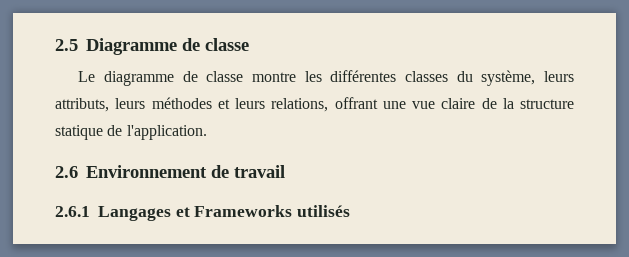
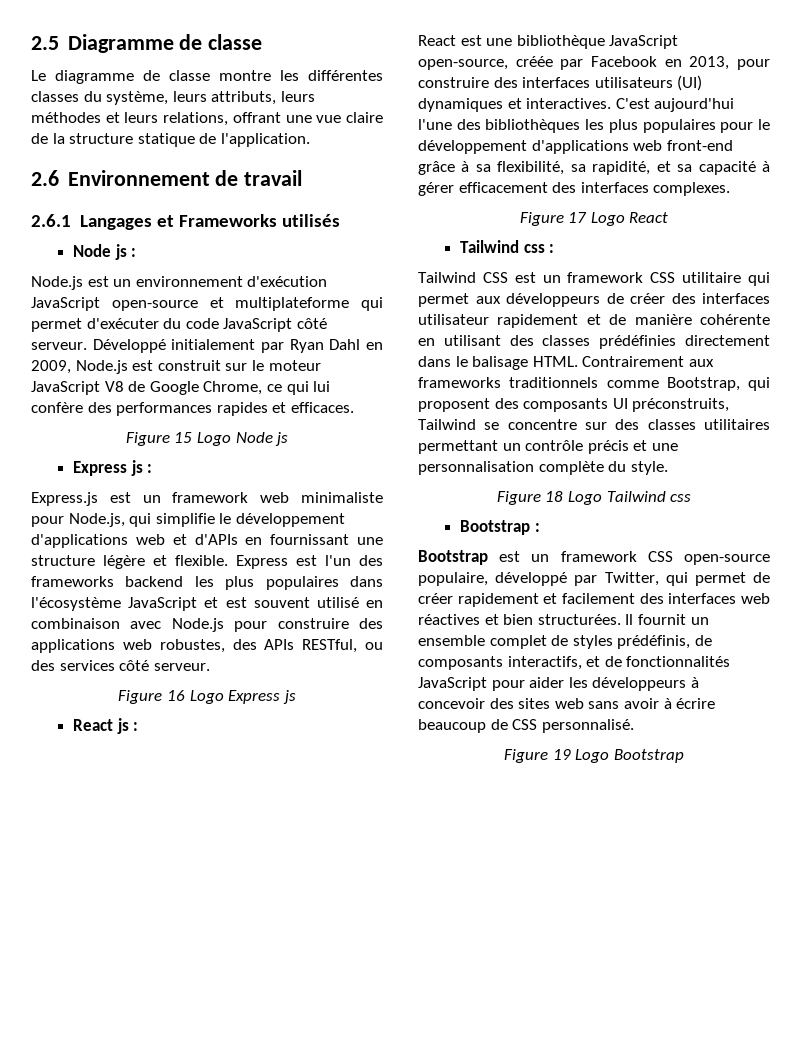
(351, 211) none -> [73,244,137,260] [31,276,328,290] [31,297,383,311] [31,318,327,332] [31,339,383,353] [31,360,321,374] [31,381,331,395] [31,402,354,416] [125,432,289,446] [73,460,153,476] [31,492,384,506] [31,513,345,527] [31,534,383,548] [31,555,383,569] [31,576,383,590] [31,597,383,611] [31,618,383,632] [31,639,383,653] [31,660,210,671] [118,690,296,704] [73,718,139,734] [418,35,679,49] [418,56,770,70] [418,75,703,91] [418,98,735,112] [418,119,770,133] [418,140,733,154] [418,161,770,175] [418,182,731,196] [519,212,669,226] [460,240,555,253] [418,272,770,286] [418,293,770,307] [418,314,770,328] [418,335,770,349] [418,356,714,370] [418,377,770,391] [418,398,730,412] [418,419,770,430] [418,440,678,454] [418,461,668,475] [496,491,692,505] [460,520,540,535] [418,550,770,565] [418,572,770,586] [418,593,770,607] [418,614,709,625] [418,635,712,649] [418,656,731,670] [418,677,699,691] [418,698,716,709] [418,719,634,733] [504,749,684,763] // Node js : // Node.js est un environnement d'exécution JavaScript open-source et multiplateforme qui permet d'exécuter du code JavaScript côté serveur. Développé initialement par Ryan Dahl en 2009, Node.js est construit sur le moteur JavaScript V8 de Google Chrome, ce qui lui confère des performances rapides et efficaces. // Figure 15 Logo Node js // Express js : // Express.js est un framework web minimaliste pour Node.js, qui simplifie le développement d'applications web et d'APIs en fournissant une structure légère et flexible. Express est l'un des frameworks backend les plus populaires dans l'écosystème JavaScript et est souvent utilisé en combinaison avec Node.js pour construire des applications web robustes, des APIs RESTful, ou des services côté serveur. // Figure 16 Logo Express js // React js : // React est une bibliothèque JavaScript open-source, créée par Facebook en 2013, pour construire des interfaces utilisateurs (UI) dynamiques et interactives. C'est aujourd'hui l'une des bibliothèques les plus populaires pour le développement d'applications web front-end grâce à sa flexibilité, sa rapidité, et sa capacité à gérer efficacement des interfaces complexes. // Figure 17 Logo React // Tailwind css : // Tailwind CSS est un framework CSS utilitaire qui permet aux développeurs de créer des interfaces utilisateur rapidement et de manière cohérente en utilisant des classes prédéfinies directement dans le balisage HTML. Contrairement aux frameworks traditionnels comme Bootstrap, qui proposent des composants UI préconstruits, Tailwind se concentre sur des classes utilitaires permettant un contrôle précis et une personnalisation complète du style. // Figure 18 Logo Tailwind css // Bootstrap : // Bootstrap est un framework CSS open-source populaire, développé par Twitter, qui permet de créer rapidement et facilement des interfaces web réactives et bien structurées. Il fournit un ensemble complet de styles prédéfinis, de composants interactifs, et de fonctionnalités JavaScript pour aider les développeurs à concevoir des sites web sans avoir à écrire beaucoup de CSS personnalisé. // Figure 19 Logo Bootstrap

